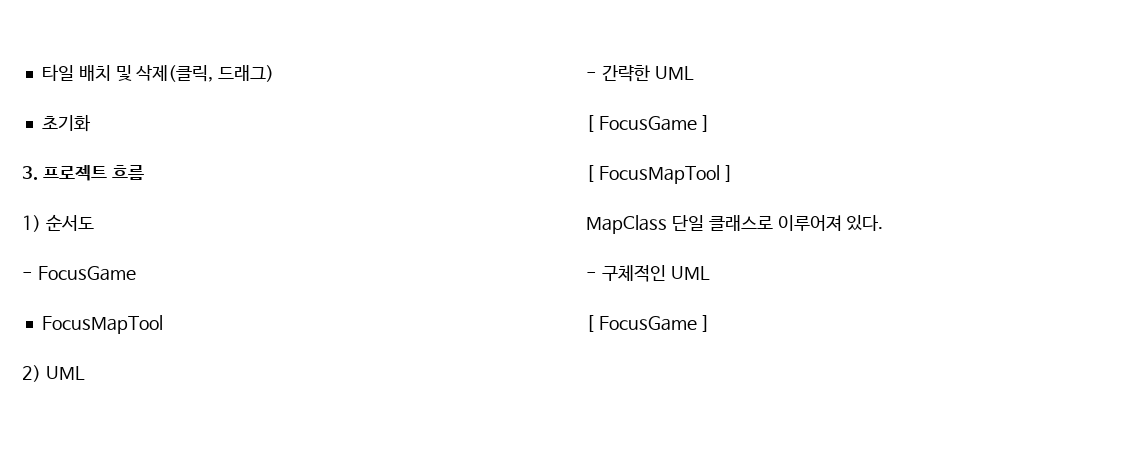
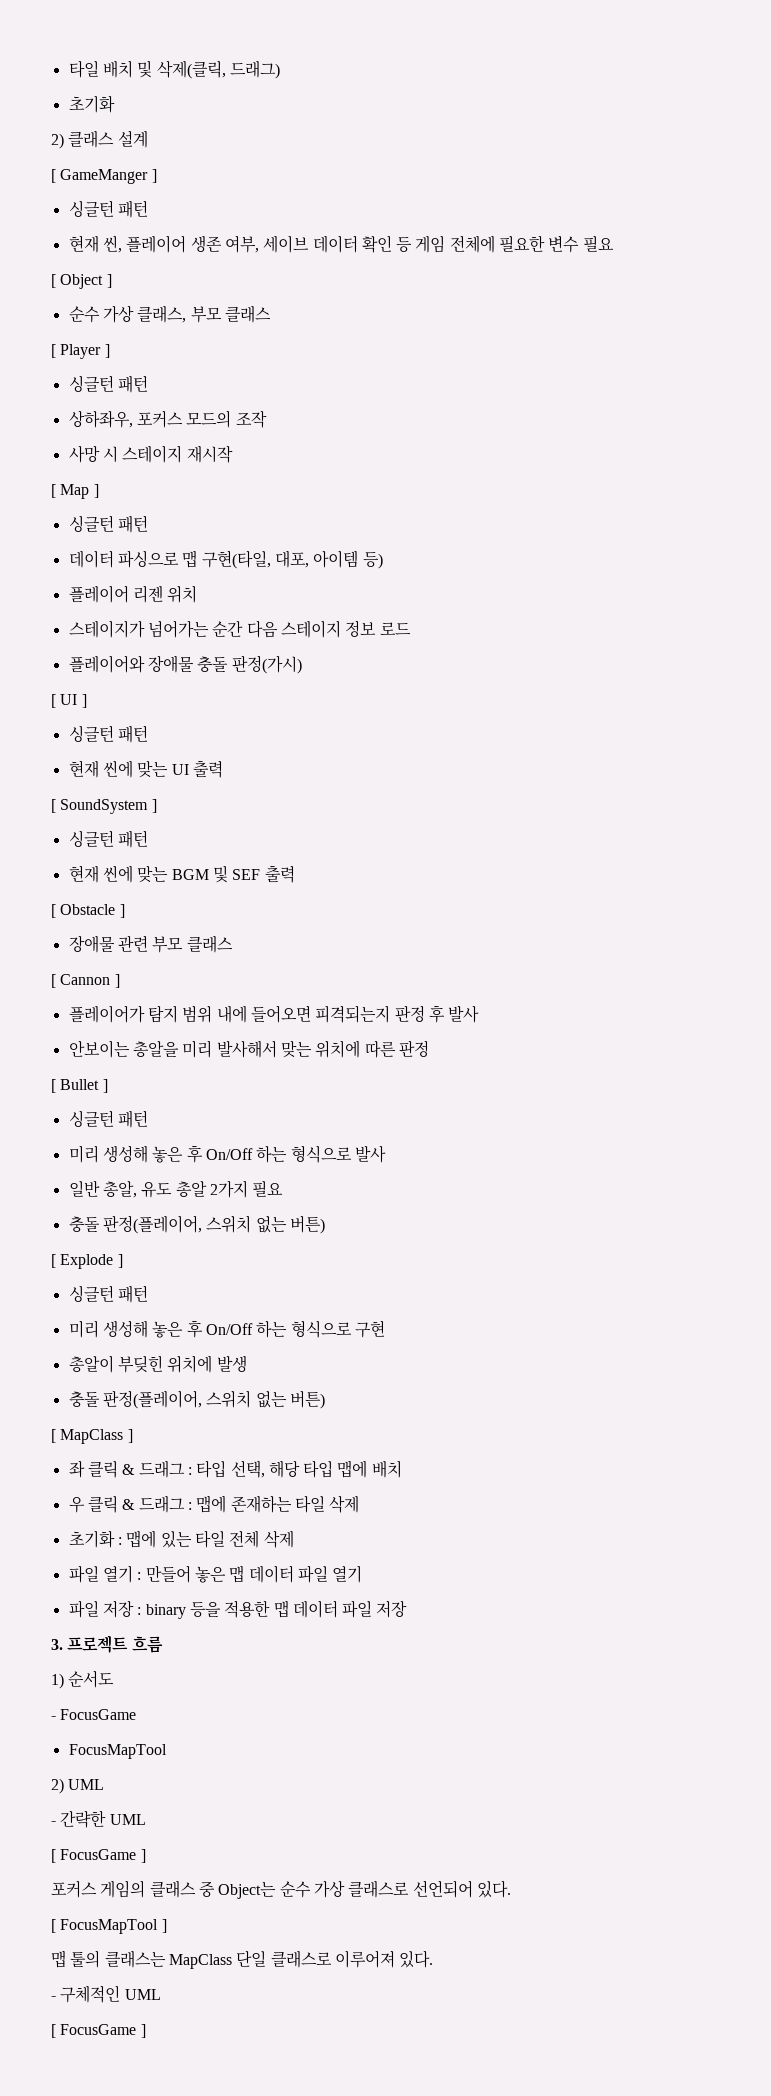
(91, 123) none -> [51,130,148,149] [51,169,157,184] [68,200,148,218] [68,235,614,253] [51,274,112,289] [68,305,271,323] [51,344,110,359] [68,375,148,393] [68,410,267,428] [68,445,233,463] [51,484,99,499] [68,515,148,533] [68,550,383,569] [68,585,198,603] [68,620,411,638] [68,655,302,674] [51,694,87,708] [68,725,148,743] [68,760,223,778] [51,799,157,814] [68,830,148,848] [68,865,295,883] [51,904,125,918] [68,935,233,953] [51,974,120,988] [68,1005,480,1023] [68,1040,429,1058] [51,1079,108,1093] [68,1110,148,1128] [68,1145,386,1163] [68,1180,284,1198] [68,1215,325,1234] [51,1254,123,1269] [68,1285,148,1303] [68,1320,385,1338] [68,1355,247,1373] [68,1390,325,1409] [51,1429,133,1444] [68,1460,402,1478] [68,1495,360,1513] [68,1530,294,1548] [68,1565,363,1583] [68,1600,408,1619] // 2) 클래스 설계 // [ GameManger ] // 싱글턴 패턴 // 현재 씬, 플레이어 생존 여부, 세이브 데이터 확인 등 게임 전체에 필요한 변수 필요 // [ Object ] // 순수 가상 클래스, 부모 클래스 // [ Player ] // 싱글턴 패턴 // 상하좌우, 포커스 모드의 조작 // 사망 시 스테이지 재시작 // [ Map ] // 싱글턴 패턴 // 데이터 파싱으로 맵 구현(타일, 대포, 아이템 등) // 플레이어 리젠 위치 // 스테이지가 넘어가는 순간 다음 스테이지 정보 로드 // 플레이어와 장애물 충돌 판정(가시) // [ UI ] // 싱글턴 패턴 // 현재 씬에 맞는 UI 출력 // [ SoundSystem ] // 싱글턴 패턴 // 현재 씬에 맞는 BGM 및 SEF 출력 // [ Obstacle ] // 장애물 관련 부모 클래스 // [ Cannon ] // 플레이어가 탐지 범위 내에 들어오면 피격되는지 판정 후 발사 // 안보이는 총알을 미리 발사해서 맞는 위치에 따른 판정 // [ Bullet ] // 싱글턴 패턴 // 미리 생성해 놓은 후 On/Off 하는 형식으로 발사 // 일반 총알, 유도 총알 2가지 필요 // 충돌 판정(플레이어, 스위치 없는 버튼) // [ Explode ] // 싱글턴 패턴 // 미리 생성해 놓은 후 On/Off 하는 형식으로 구현 // 총알이 부딪힌 위치에 발생 // 충돌 판정(플레이어, 스위치 없는 버튼) // [ MapClass ] // 좌 클릭 & 드래그 : 타입 선택, 해당 타입 맵에 배치 // 우 클릭 & 드래그 : 맵에 존재하는 타일 삭제 // 초기화 : 맵에 있는 타일 전체 삭제 // 파일 열기 : 만들어 놓은 맵 데이터 파일 열기 // 파일 저장 : binary 등을 적용한 맵 데이터 파일 저장
(710, 123) none -> [51,1880,511,1899] // 포커스 게임의 클래스 중 Object는 순수 가상 클래스로 선언되어 있다.
(733, 173) none -> [51,1950,166,1968] 맵 툴의 클래스는

